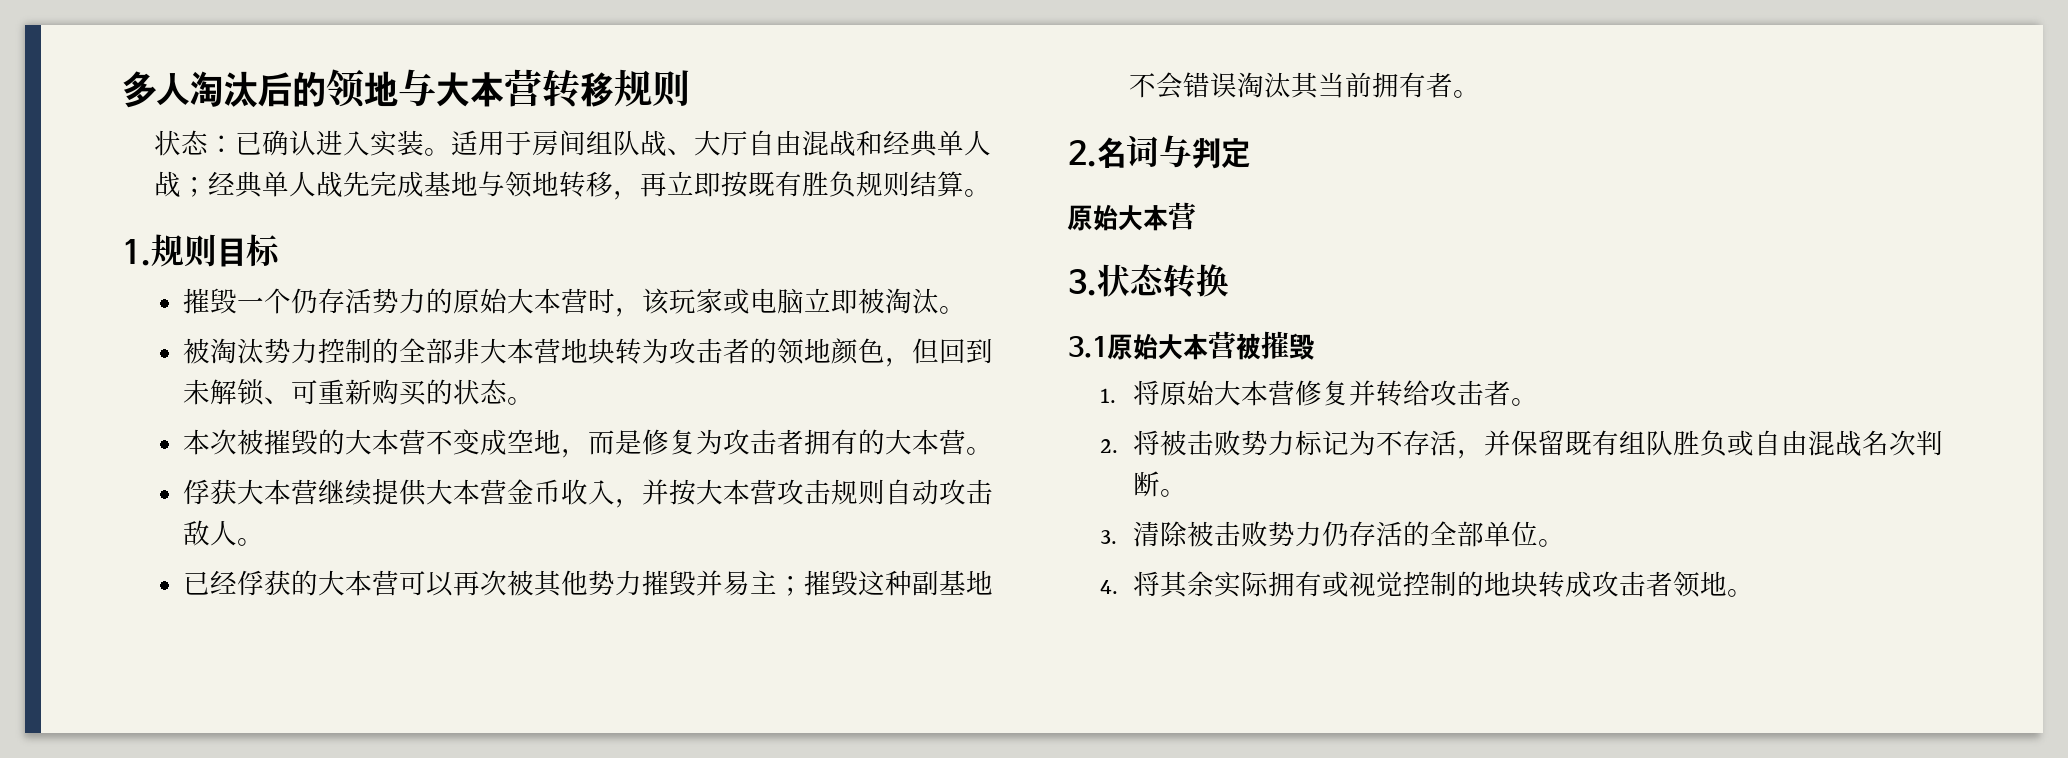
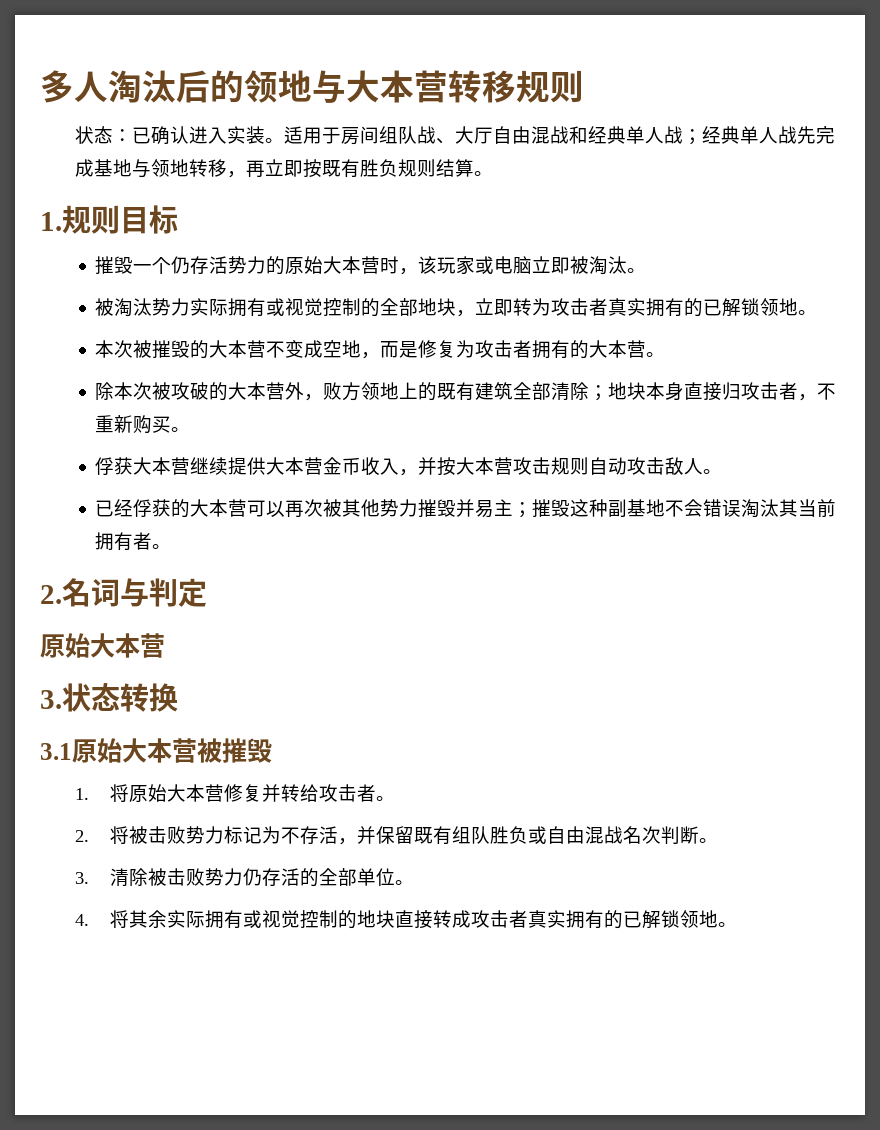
[318,338,994,367] [183,379,508,406] 控制的全部非大本营地块转为攻击者的领地颜色，但回到未解锁、可重新购买的状态 -> [190,298,799,317] 实际拥有或视觉控制的全部地块，立即转为攻击者真实拥有的已解锁领地
(994, 451) none -> [95,382,837,401] [95,415,191,434] // 除本次被攻破的大本营外，败方领地上的既有建筑全部清除；地块本身直接归攻击者，不重新购买。
(1538, 584) none -> [394,910,433,929] 直接
(1673, 584) none -> [527,910,680,929] 真实拥有的已解锁

